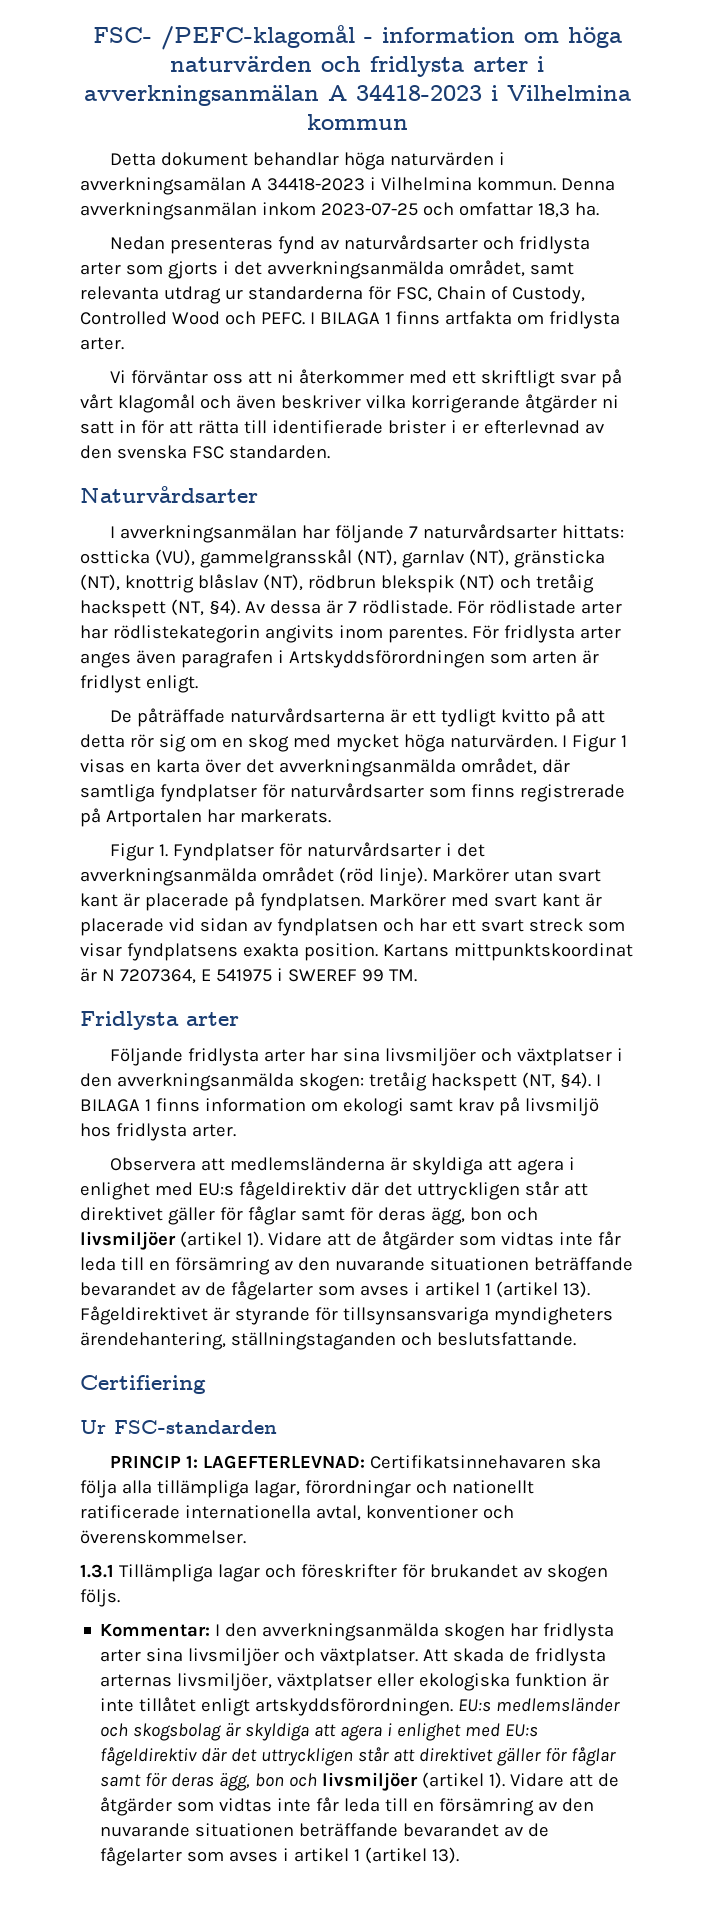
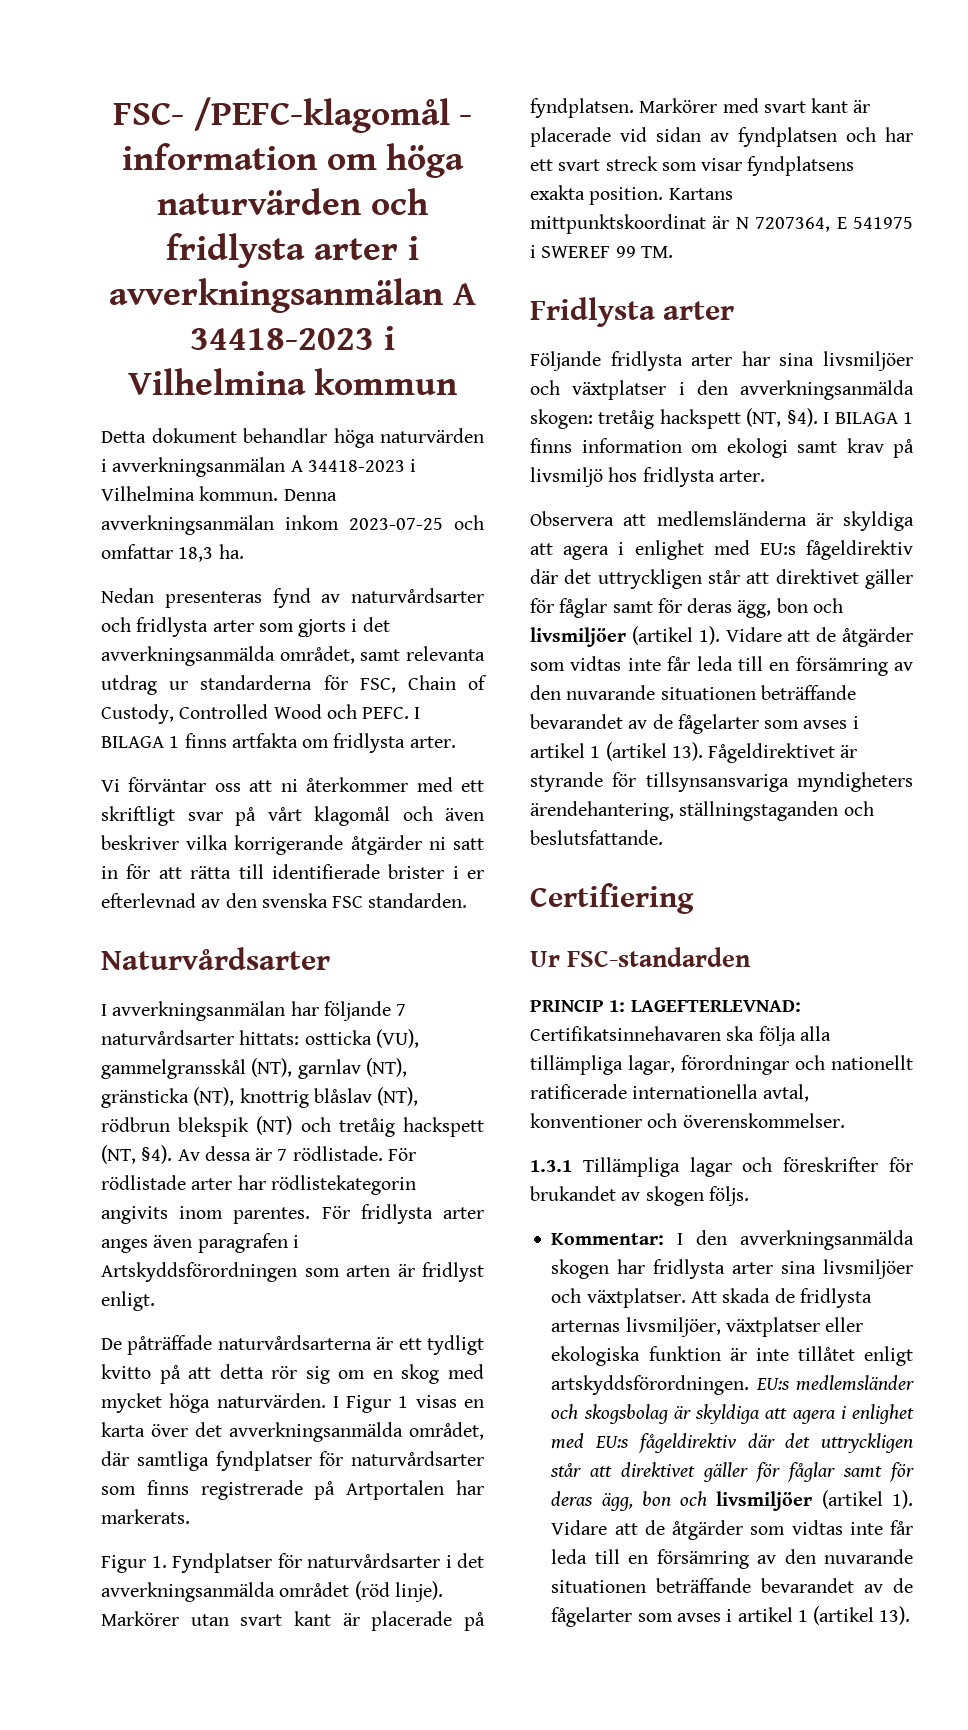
[80,177,246,195] avverkningsamälan -> [112,457,286,477] avverkningsanmälan

